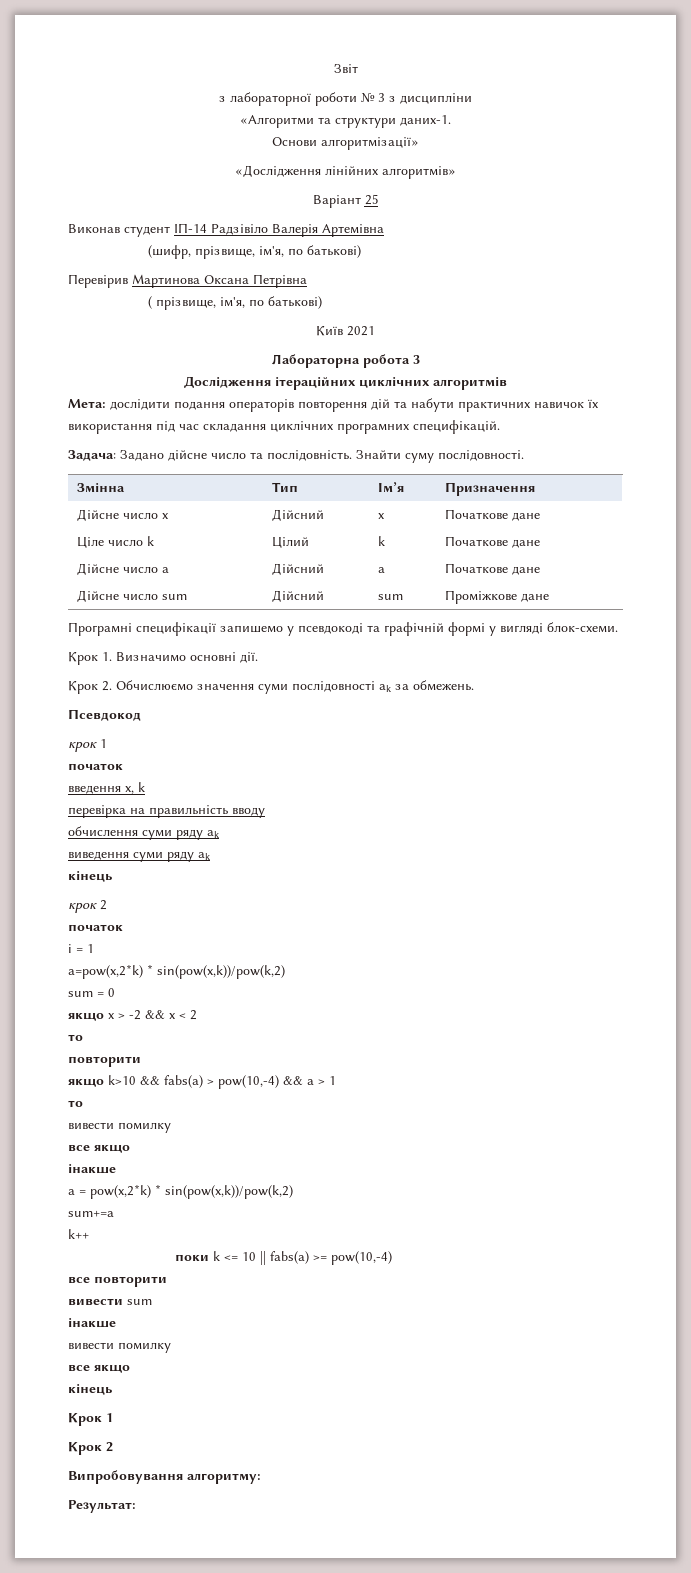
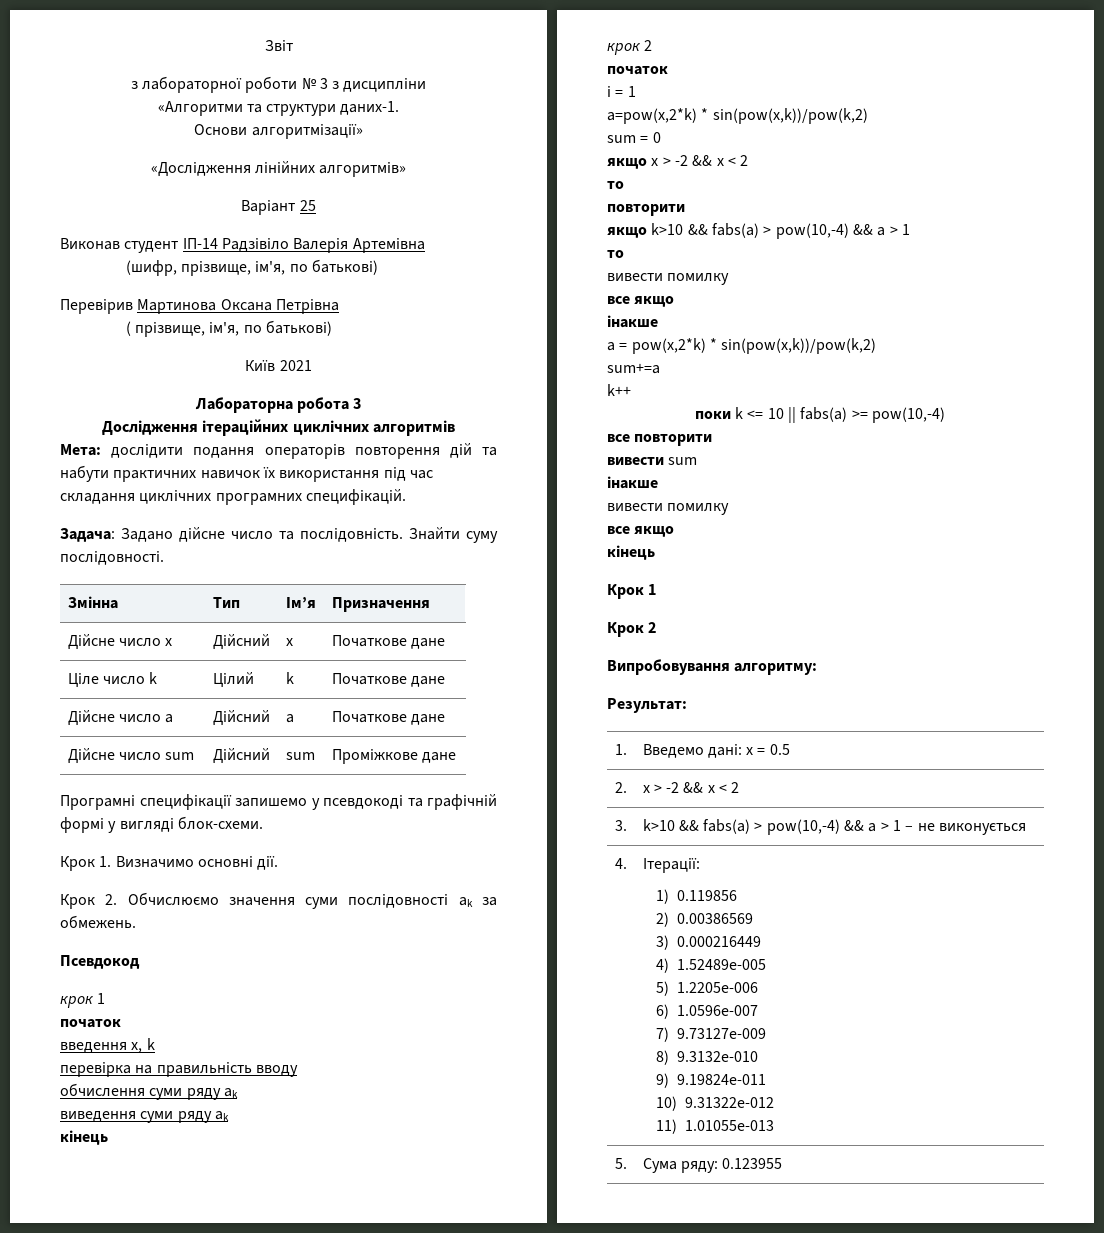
(136, 1506) none -> [614,744,627,755] [642,744,790,758] [614,782,627,793] [642,782,740,793] [614,820,627,831] [642,819,1027,835] [614,858,627,869] [642,858,700,873] [655,889,737,904] [655,912,753,927] [655,935,761,950] [655,958,766,973] [655,981,758,996] [655,1004,758,1019] [655,1027,766,1042] [655,1050,758,1065] [655,1073,766,1088] [655,1096,774,1111] [655,1119,774,1134] [614,1158,627,1169] [642,1158,783,1173] // 1. | Введемо дані: х = 0.5 // 2. | x > -2 && x < 2 // 3. | k>10 && fabs(a) > pow(10,-4) && a > 1 – не виконується // 4. | Ітерації: // 1) 0.119856 // 2) 0.00386569 // 3) 0.000216449 // 4) 1.52489e-005 // 5) 1.2205e-006 // 6) 1.0596e-007 // 7) 9.73127e-009 // 8) 9.3132e-010 // 9) 9.19824e-011 // 10) 9.31322e-012 // 11) 1.01055e-013 // 5. | Сума ряду: 0.123955

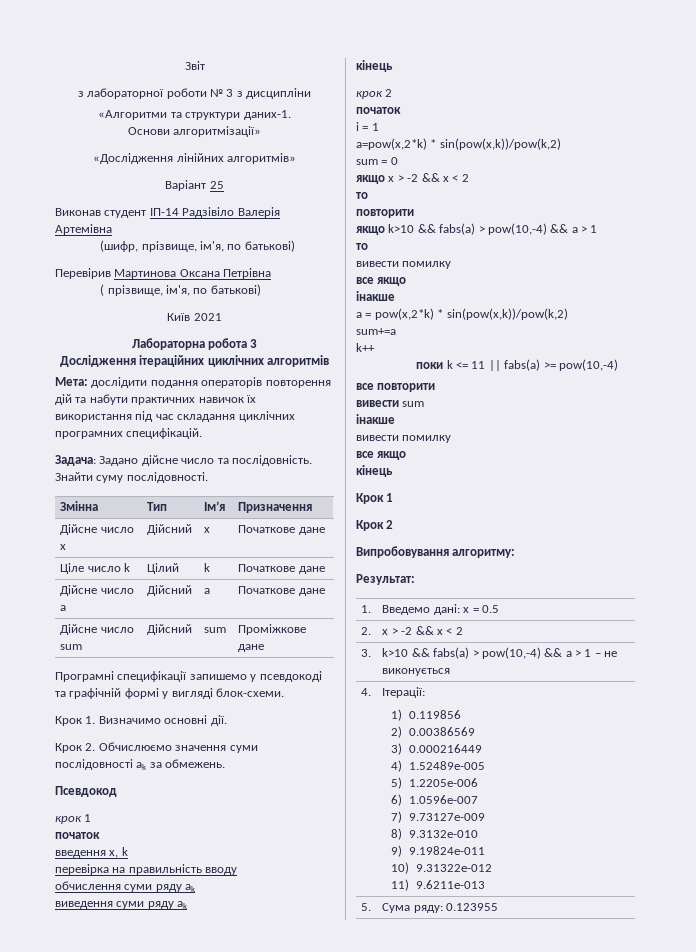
[767,408,784,419] 10 -> [471,361,486,369] 11
[684,1120,774,1131] 1.01055e-013 -> [415,880,485,889] 9.6211e-013

